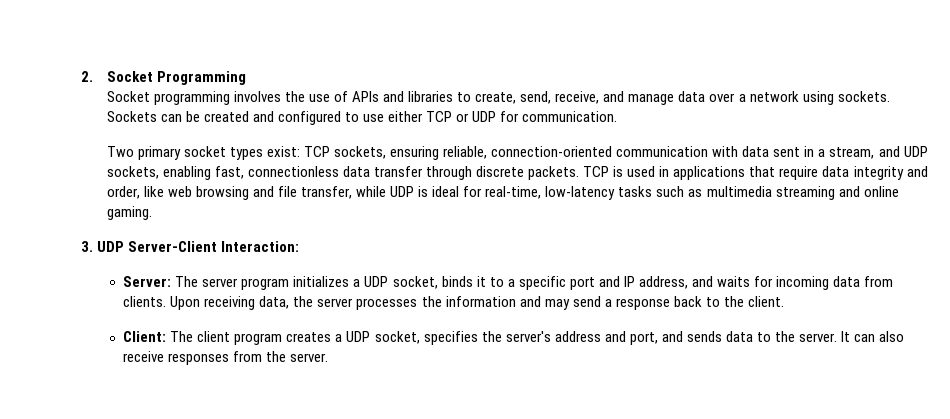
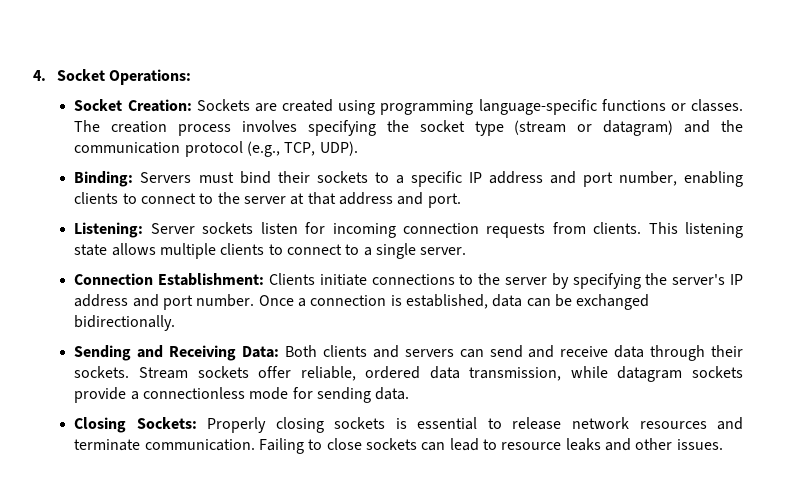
[81,71,246,85] [106,91,890,105] [106,111,618,125] [106,146,928,160] [106,166,928,180] [106,186,899,200] [106,206,152,220] [81,241,300,252] [123,276,894,290] [123,296,785,310] [123,331,478,345] 2. Socket Programming // Socket programming involves the use of APIs and libraries to create, send, receive, and manage data over a network using sockets. Sockets can be created and configured to use either TCP or UDP for communication. // Two primary socket types exist: TCP sockets, ensuring reliable, connection-oriented communication with data sent in a stream, and UDP sockets, enabling fast, connectionless data transfer through discrete packets. TCP is used in applications that require data integrity and order, like web browsing and file transfer, while UDP is ideal for real-time, low-latency tasks such as multimedia streaming and online gaming. // 3. UDP Server-Client Interaction: // Server: The server program initializes a UDP socket, binds it to a specific port and IP address, and waits for incoming data from clients. Upon receiving data, the server processes the information and may send a response back to the client. // Client: The client program creates a UDP socket, specifies -> [33,69,192,85] [74,99,744,115] [74,120,744,136] [74,141,358,157] [74,171,743,187] [74,192,461,208] [74,222,743,238] [74,243,467,259] [74,273,641,289] 4. Socket Operations: // Socket Creation: Sockets are created using programming language-specific functions or classes. The creation process involves specifying the socket type (stream or datagram) and the communication protocol (e.g., TCP, UDP). // Binding: Servers must bind their sockets to a specific IP address and port number, enabling clients to connect to the server at that address and port. // Listening: Server sockets listen for incoming connection requests from clients. This listening state allows multiple clients to connect to a single server. // Connection Establishment: Clients initiate connections to the server by specifying
[554,331,905,345] [123,351,329,365] address and port, and sends data to the server. It can also receive responses from the server. -> [730,274,744,285] [74,294,650,310] [74,315,176,331] [74,345,743,361] [74,366,743,382] [74,387,410,403] [74,417,744,433] [74,438,723,454] IP address and port number. Once a connection is established, data can be exchanged bidirectionally. // Sending and Receiving Data: Both clients and servers can send and receive data through their sockets. Stream sockets offer reliable, ordered data transmission, while datagram sockets provide a connectionless mode for sending data. // Closing Sockets: Properly closing sockets is essential to release network resources and terminate communication. Failing to close sockets can lead to resource leaks and other issues.

